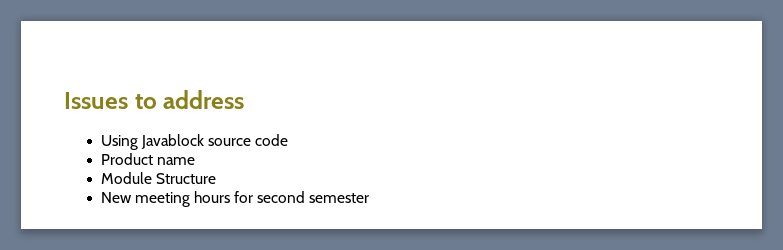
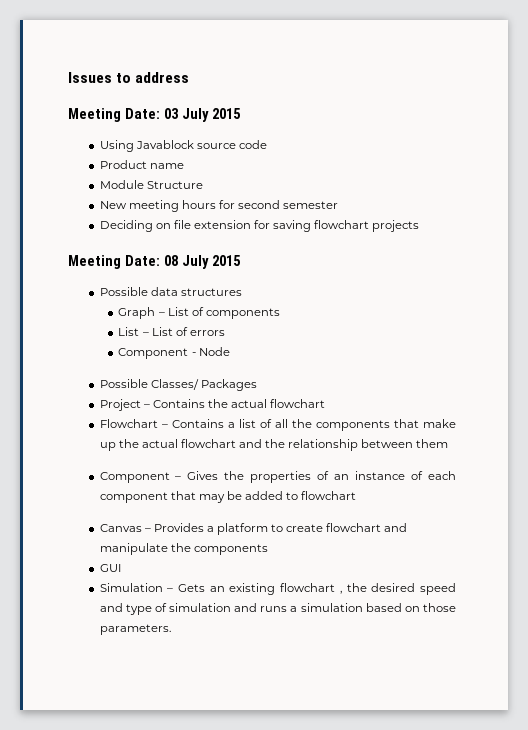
(245, 99) none -> [68,108,241,122] // Meeting Date: 03 July 2015
(370, 198) none -> [99,220,420,232] [68,255,241,269] [99,287,242,296] [118,307,280,319] [118,327,225,336] [118,347,230,359] [99,379,257,391] [99,399,326,411] [99,419,456,431] [99,439,449,451] [99,471,457,483] [99,491,357,503] [99,523,408,535] [99,543,268,555] [99,564,121,572] [99,583,456,595] [99,603,456,615] [99,624,171,635] // Deciding on file extension for saving flowchart projects // Meeting Date: 08 July 2015 // Possible data structures // Graph – List of components // List – List of errors // Component - Node // Possible Classes/ Packages // Project – Contains the actual flowchart // Flowchart – Contains a list of all the components that make up the actual flowchart and the relationship between them // Component – Gives the properties of an instance of each component that may be added to flowchart // Canvas – Provides a platform to create flowchart and manipulate the components // GUI // Simulation – Gets an existing flowchart , the desired speed and type of simulation and runs a simulation based on those parameters.

